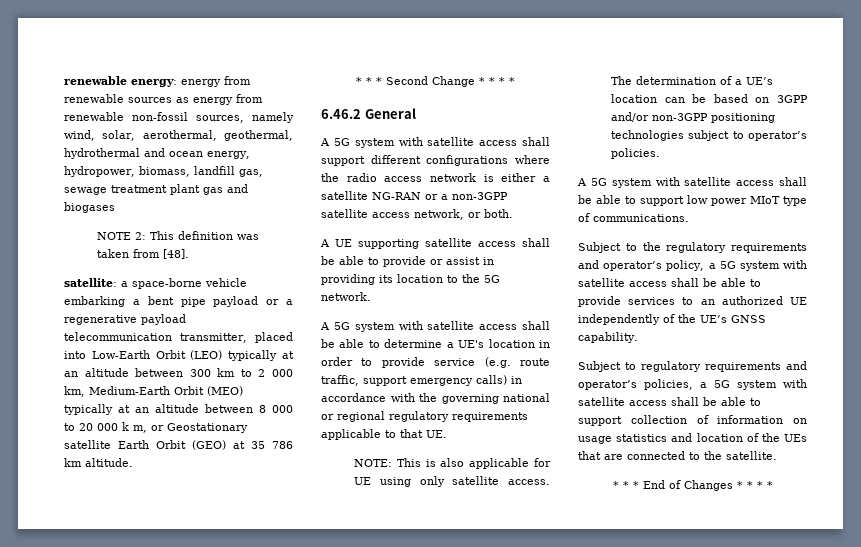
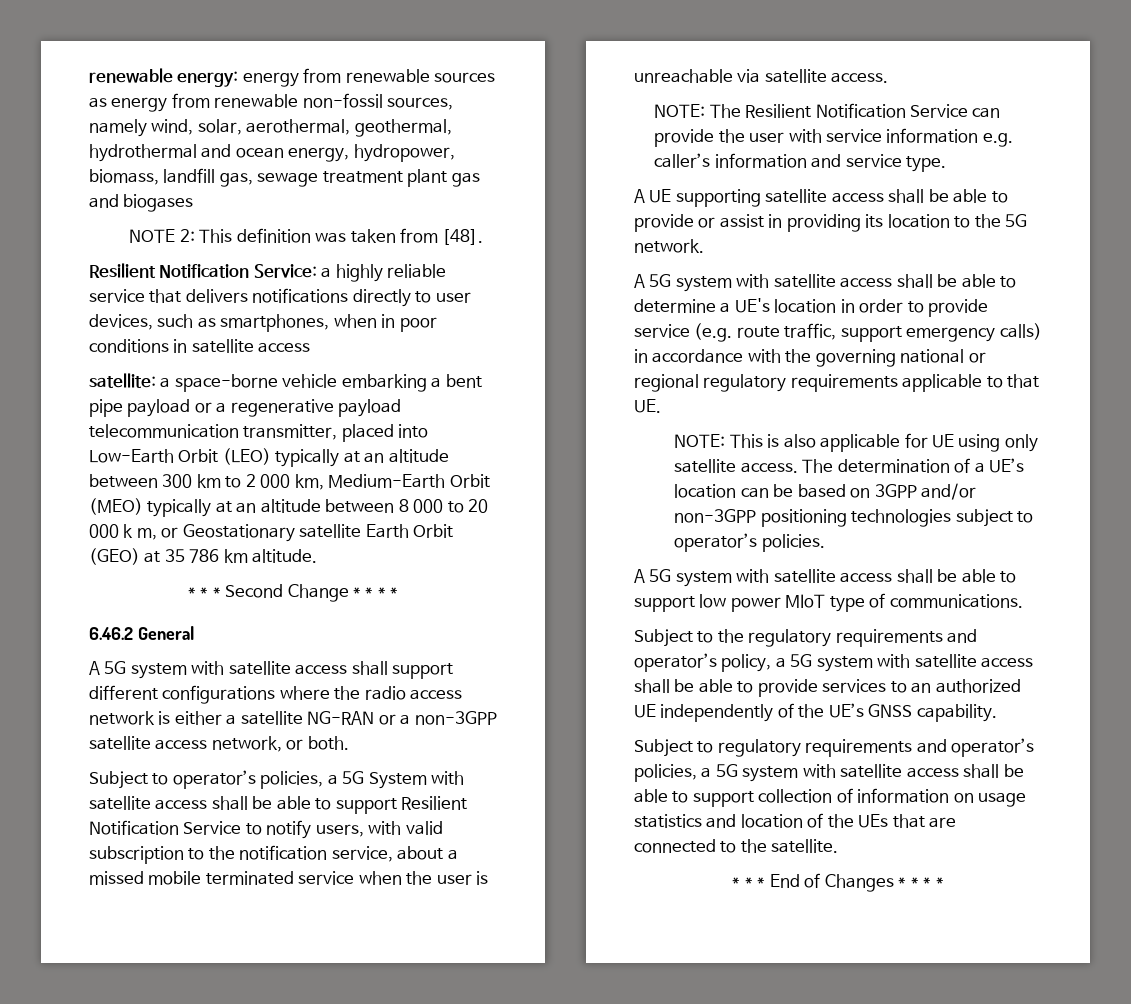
(190, 254) none -> [89,263,447,282] [89,288,471,307] [89,314,437,332] [89,339,311,353] // Resilient Notification Service: a highly reliable service that delivers notifications directly to user devices, such as smartphones, when in poor conditions in satellite access
(513, 213) none -> [89,770,465,789] [89,796,468,814] [89,820,443,839] [89,845,458,864] [89,871,489,885] [634,69,889,83] [654,103,1001,118] [654,128,1013,147] [654,153,946,172] // Subject to operator’s policies, a 5G System with satellite access shall be able to support Resilient Notification Service to notify users, with valid subscription to the notification service, about a missed mobile terminated service when the user is unreachable via satellite access. // NOTE: The Resilient Notification Service can provide the user with service information e.g. caller’s information and service type.

